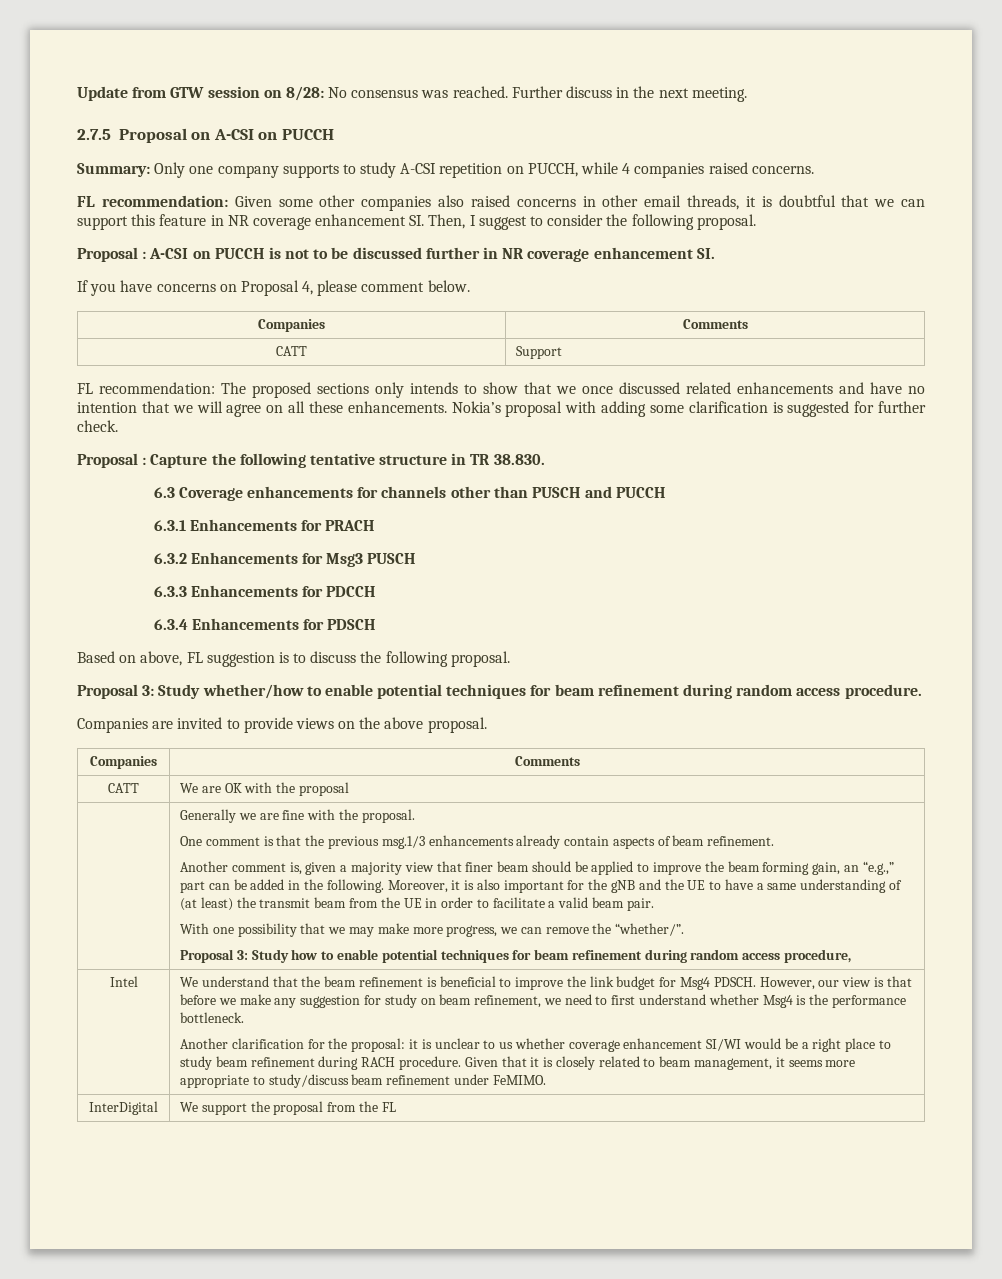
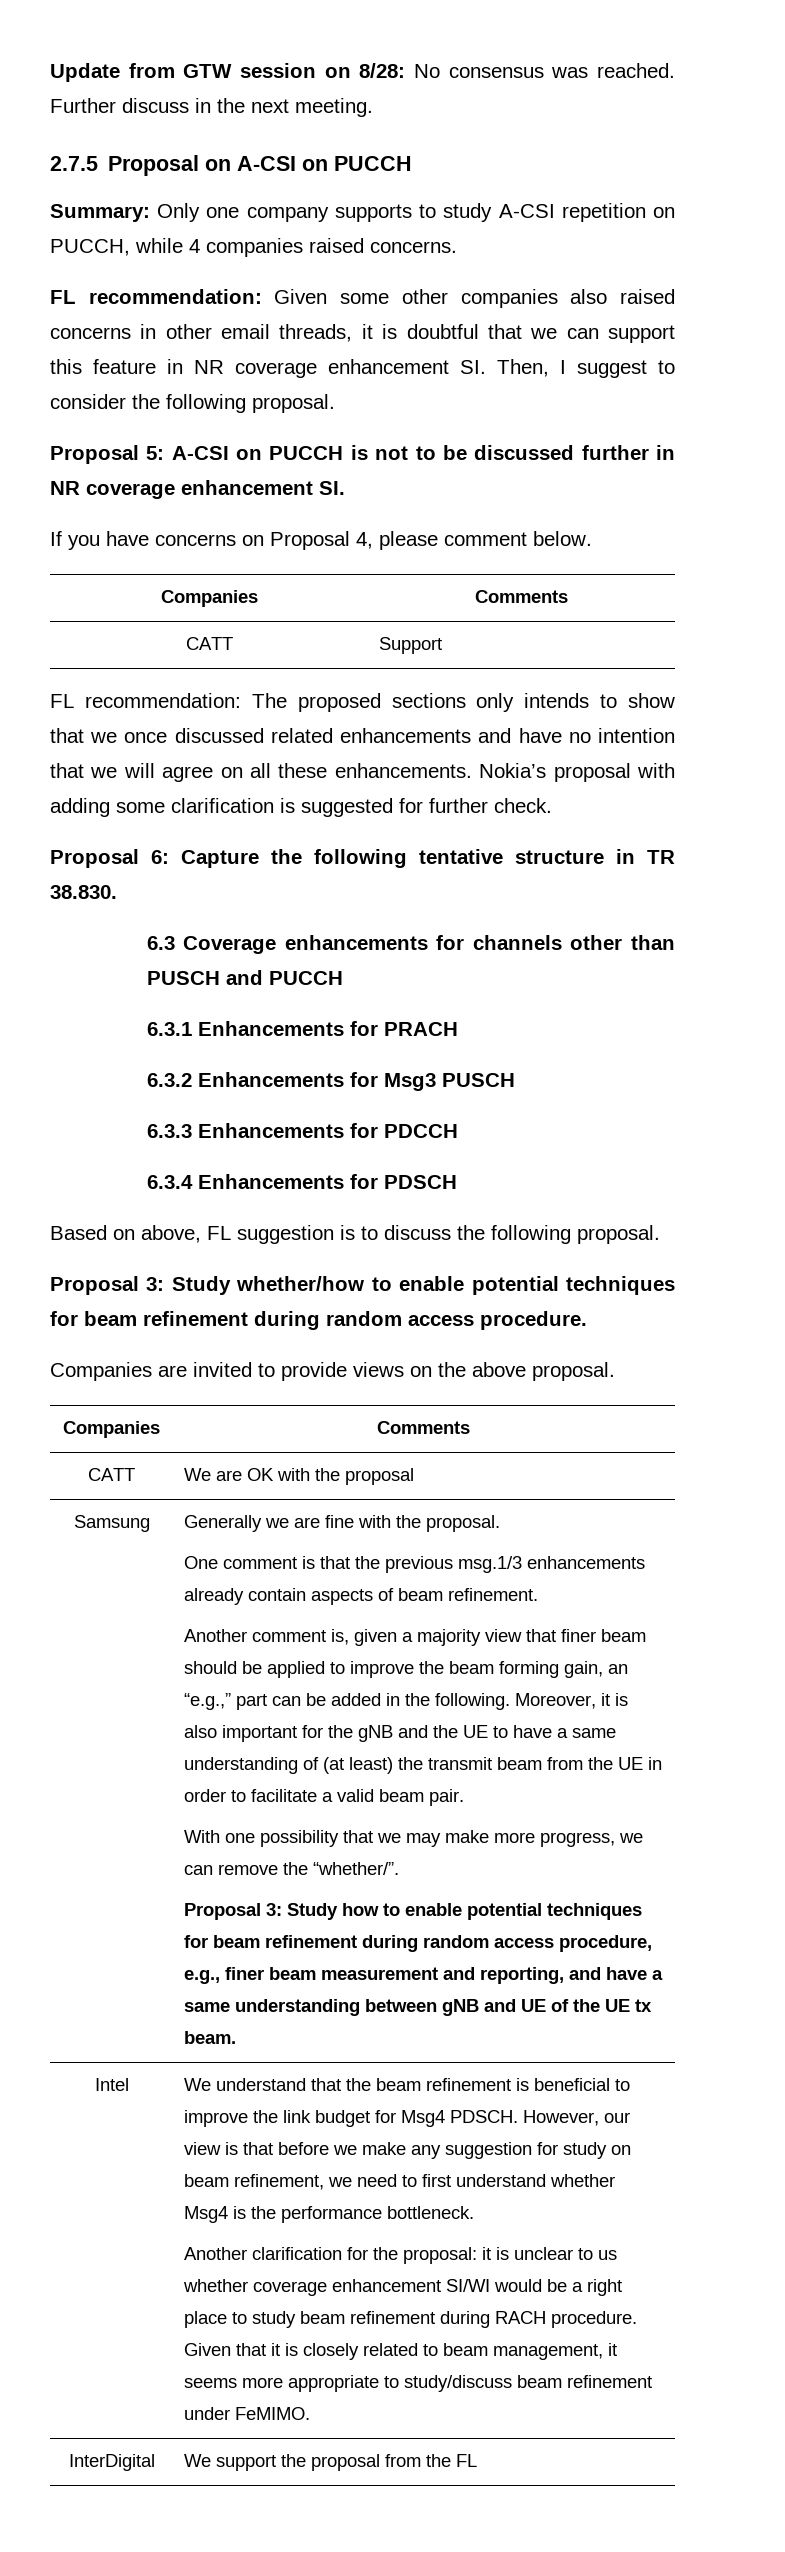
[142,251,147,259] : -> [146,446,165,460] 5:
[142,457,147,465] : -> [151,850,169,864] 6:
(349, 789) none -> [73,1515,150,1532] Samsung
(851, 956) none -> [184,1967,664,1984] [184,1999,653,2016] [184,2031,237,2044] e.g., finer beam measurement and reporting, and have a same understanding between gNB and UE of the UE tx beam.

